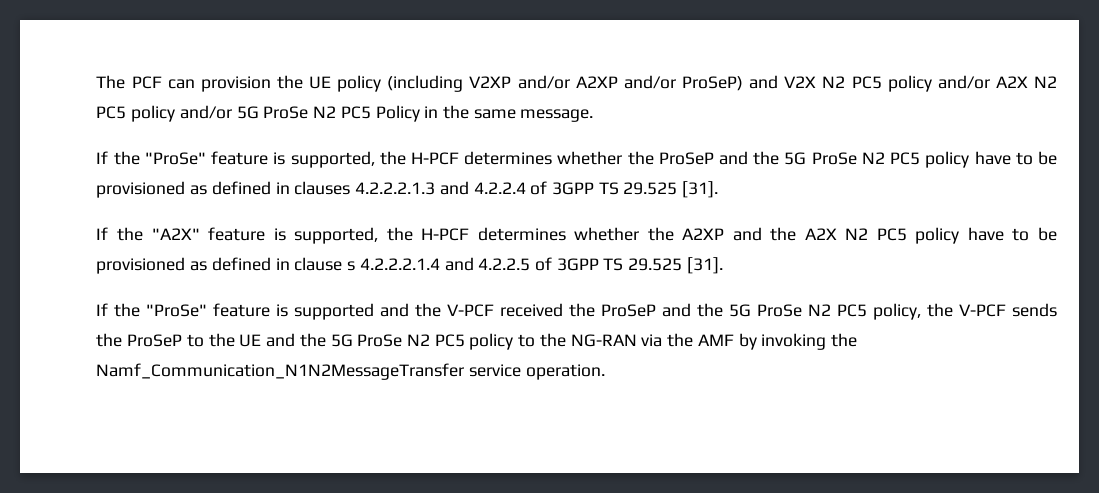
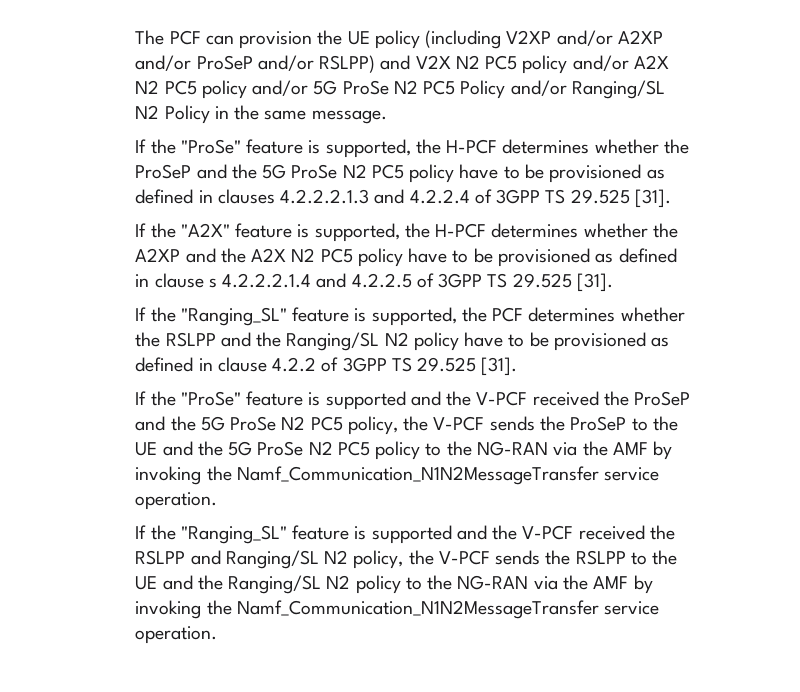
[681,76,743,91] ProSeP) -> [196,55,376,73] ProSeP and/or RSLPP)
(420, 113) none -> [510,80,665,99] [135,105,210,124] and/or Ranging/SL N2 Policy
(723, 265) none -> [135,307,685,326] [135,332,670,351] [135,357,518,376] // If the "Ranging_SL" feature is supported, the PCF determines whether the RSLPP and the Ranging/SL N2 policy have to be provisioned as defined in clause 4.2.2 of 3GPP TS 29.525 [31].
(605, 372) none -> [135,525,675,544] [135,550,678,569] [135,575,653,594] [135,600,660,619] [135,626,218,644] // If the "Ranging_SL" feature is supported and the V-PCF received the RSLPP and Ranging/SL N2 policy, the V-PCF sends the RSLPP to the UE and the Ranging/SL N2 policy to the NG-RAN via the AMF by invoking the Namf_Communication_N1N2MessageTransfer service operation.

